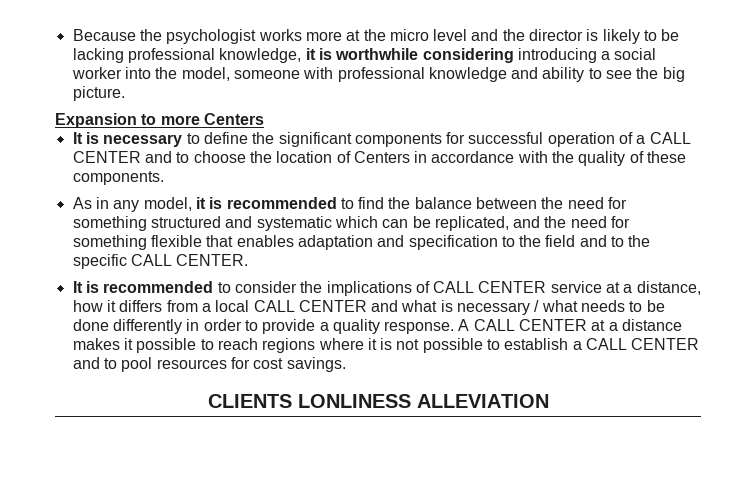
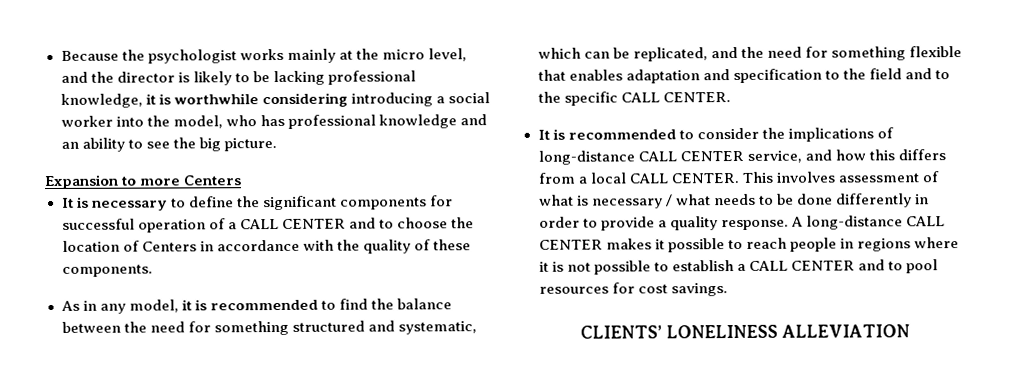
[305,31,342,41] more -> [286,48,336,63] mainly
[433,29,468,41] level -> [427,48,467,62] level,
[233,67,334,79] someone with -> [225,114,285,127] who has
(539, 73) none -> [60,141,79,149] an
[256,216,332,231] systematic -> [397,321,477,335] systematic,
[433,281,701,295] [72,300,116,312] CALL CENTER service at a distance, how it -> [537,149,895,165] long-distance CALL CENTER service, and how this
[298,300,399,312] CENTER and -> [670,171,939,184] CENTER. This involves assessment of
[473,319,683,331] CALL CENTER at a distance -> [805,215,945,230] [538,239,603,250] long-distance CALL CENTER
(258, 344) none -> [789,237,854,252] people in
[207,394,411,408] CLIENTS LONLINESS -> [580,324,778,339] CLIENTS’ LONELINESS

